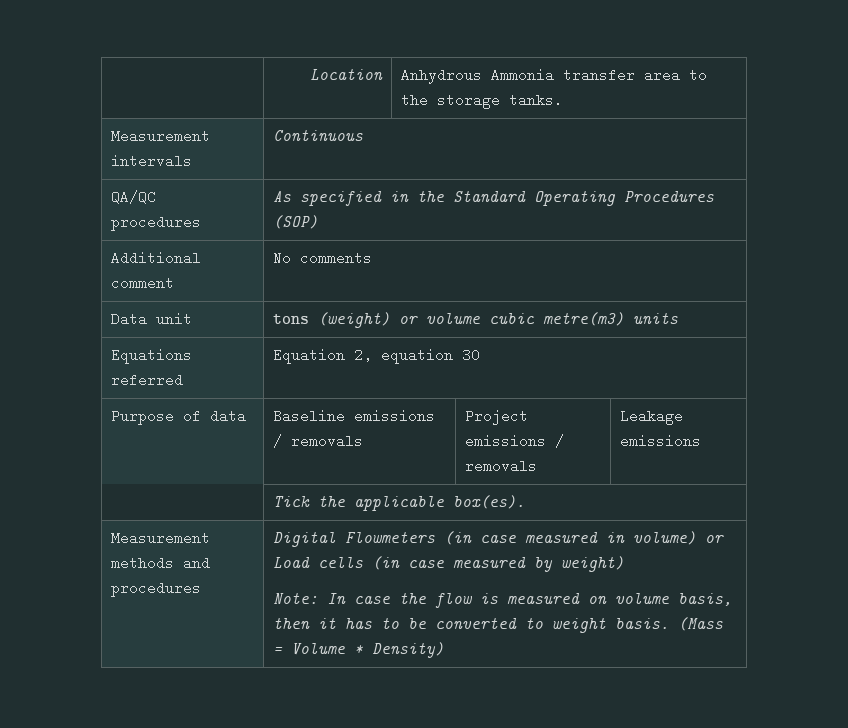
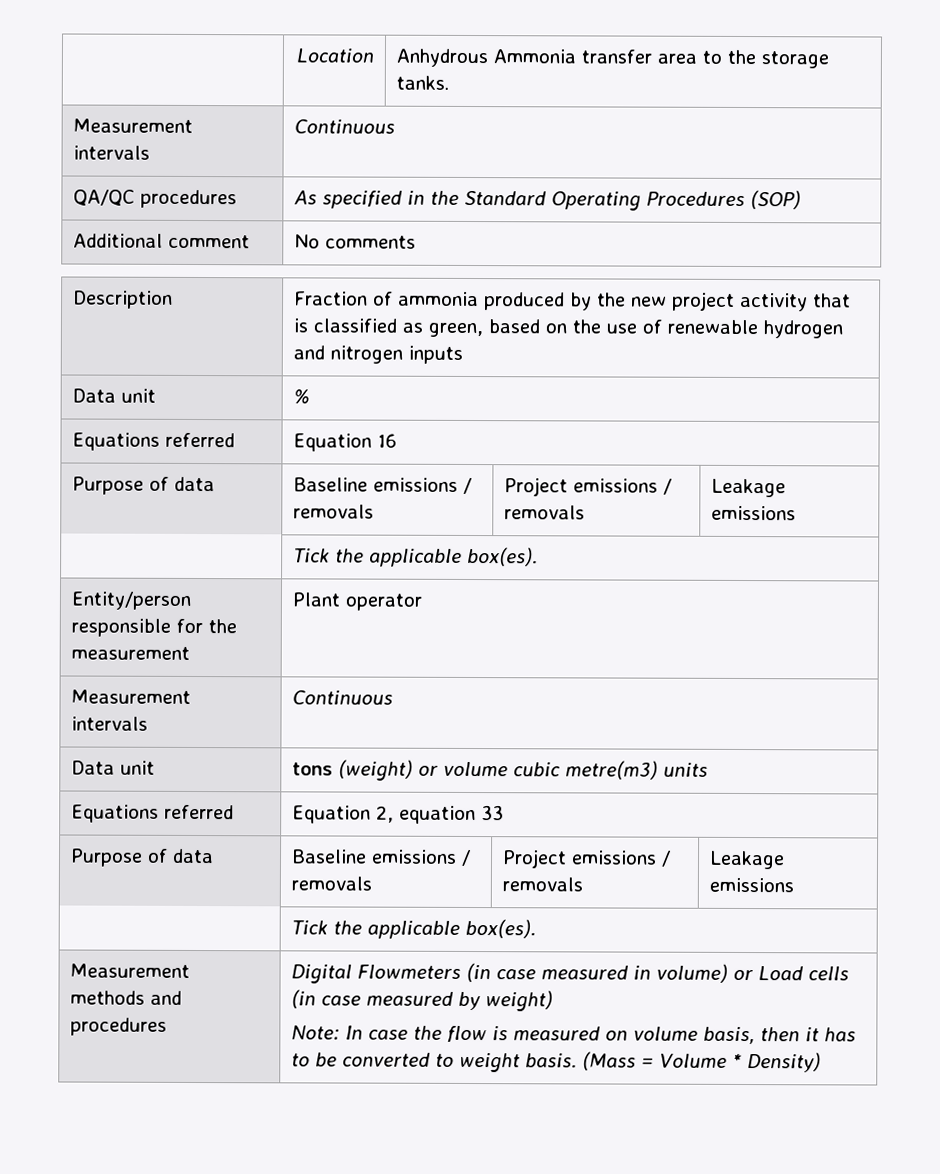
(373, 258) none -> [73,290,174,309] [294,291,852,312] [293,318,844,339] [293,345,464,364] [72,388,157,403] [293,389,311,404] [72,432,236,451] [293,433,398,452] [72,476,216,495] [293,477,473,495] [293,504,375,519] [504,477,673,497] [504,505,586,520] [711,478,787,498] [711,505,797,521] [293,546,539,567] [71,591,192,610] [71,618,238,637] [71,646,191,660] [292,592,423,611] [71,689,192,704] [71,716,149,731] [292,690,394,705] // Description | Fraction of ammonia produced by the new project activity that is classified as green, based on the use of renewable hydrogen and nitrogen inputs // Data unit | % // Equations referred | Equation 16 // Purpose of data | Baseline emissions / removals | Project emissions / removals | Leakage emissions // | Tick the applicable box(es). // Entity/person responsible for the measurement | Plant operator // Measurement intervals | Continuous
[462,348,481,362] 30 -> [481,805,505,821] 33

